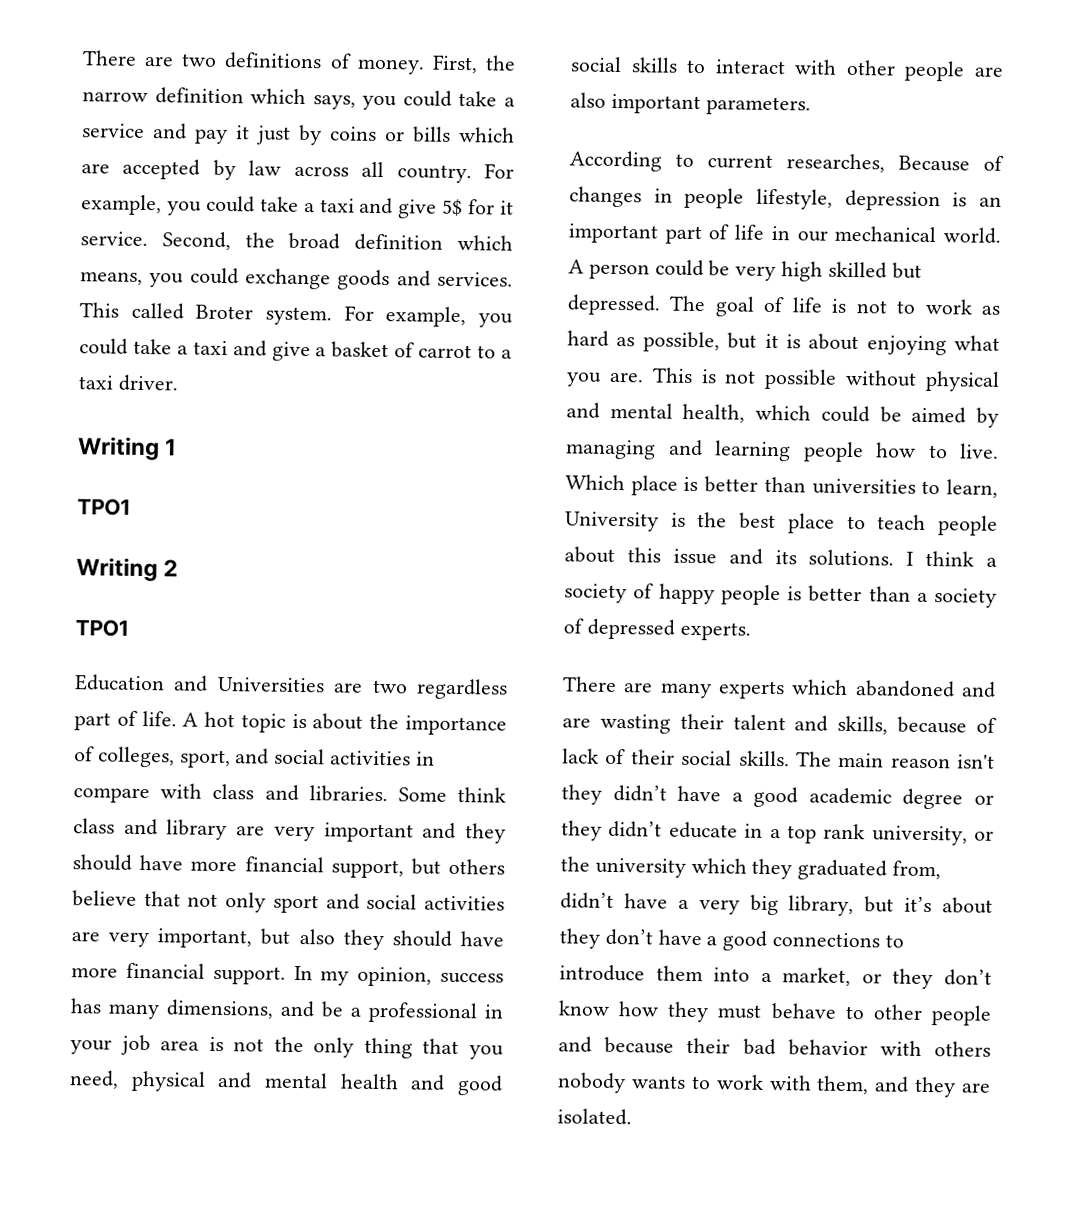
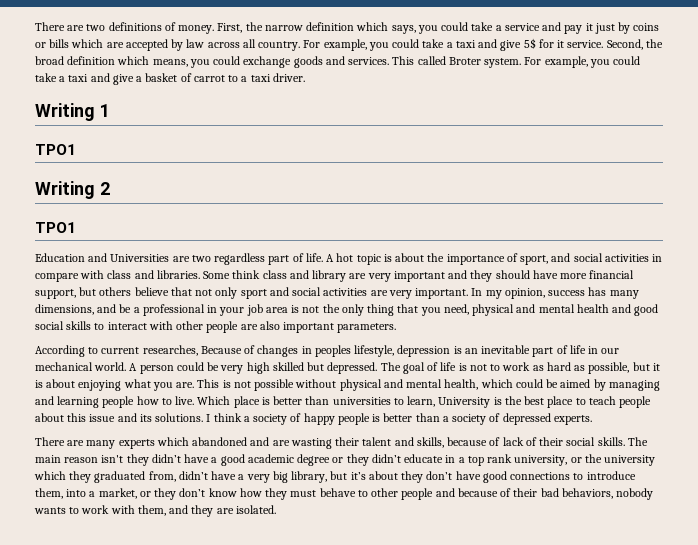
[97,746,175,768] colleges, -> (518, 257) none
[157,928,505,951] [71,962,286,985] important, but also they should have more financial support. -> [415,288,469,299] important.
[684,187,745,209] people -> [314,345,351,357] peoples
[568,223,658,244] important -> [481,345,531,354] inevitable
[706,936,718,946] a -> (481, 475) none
[655,965,703,982] them -> [35,488,63,499] them,
(675, 1045) none -> [500,488,512,497] of
[787,1039,991,1057] behavior with others -> [561,488,613,499] behaviors,

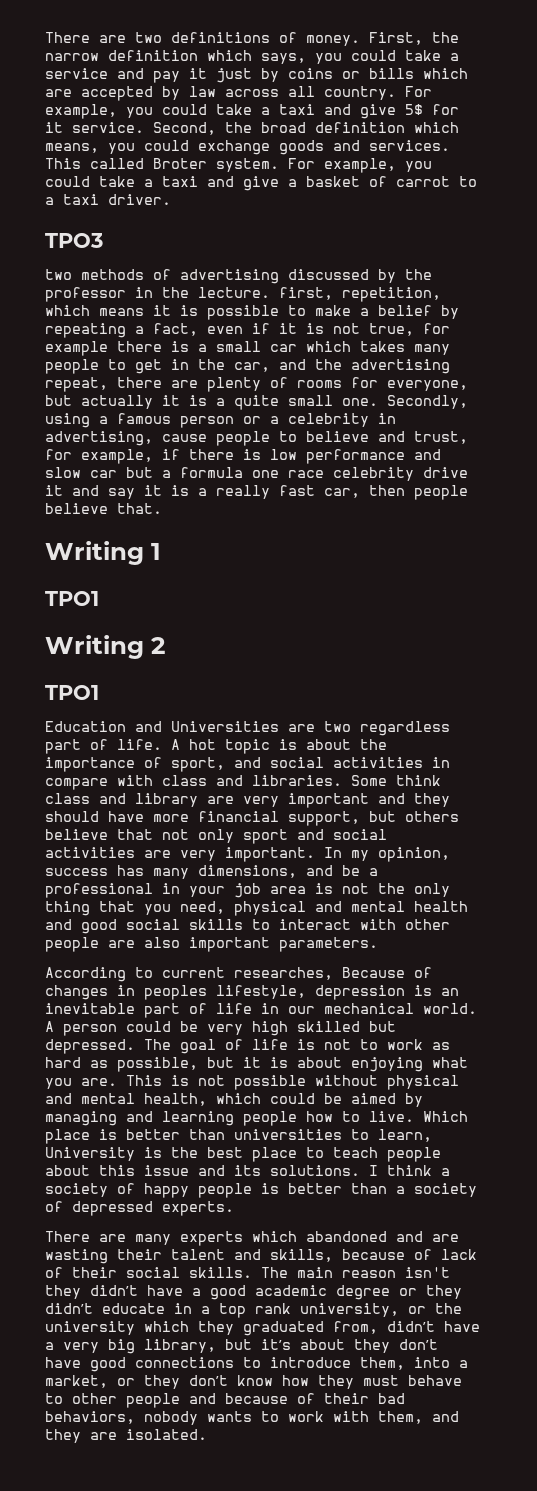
(305, 77) none -> [45,233,103,248] [45,269,432,284] [45,287,441,302] [45,305,459,320] [45,323,450,338] [45,341,450,356] [45,359,450,374] [45,377,468,392] [45,395,468,410] [45,413,396,428] [45,431,468,446] [45,449,441,464] [45,467,468,481] [45,485,468,500] [45,503,162,514] // TPO3 // two methods of advertising discussed by the professor in the lecture. first, repetition, which means it is possible to make a belief by repeating a fact, even if it is not true, for example there is a small car which takes many people to get in the car, and the advertising repeat, there are plenty of rooms for everyone, but actually it is a quite small one. Secondly, using a famous person or a celebrity in advertising, cause people to believe and trust, for example, if there is low performance and slow car but a formula one race celebrity drive it and say it is a really fast car, then people believe that.

